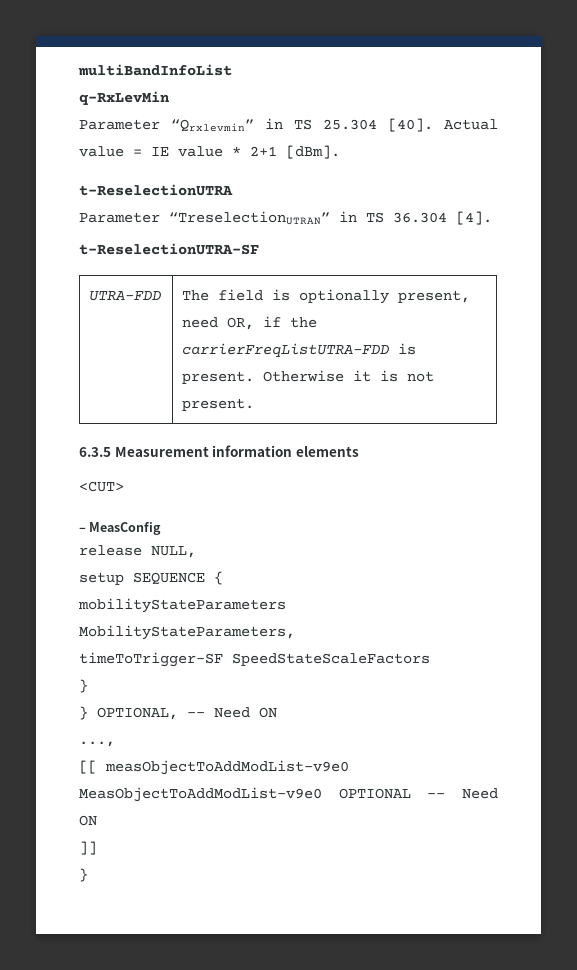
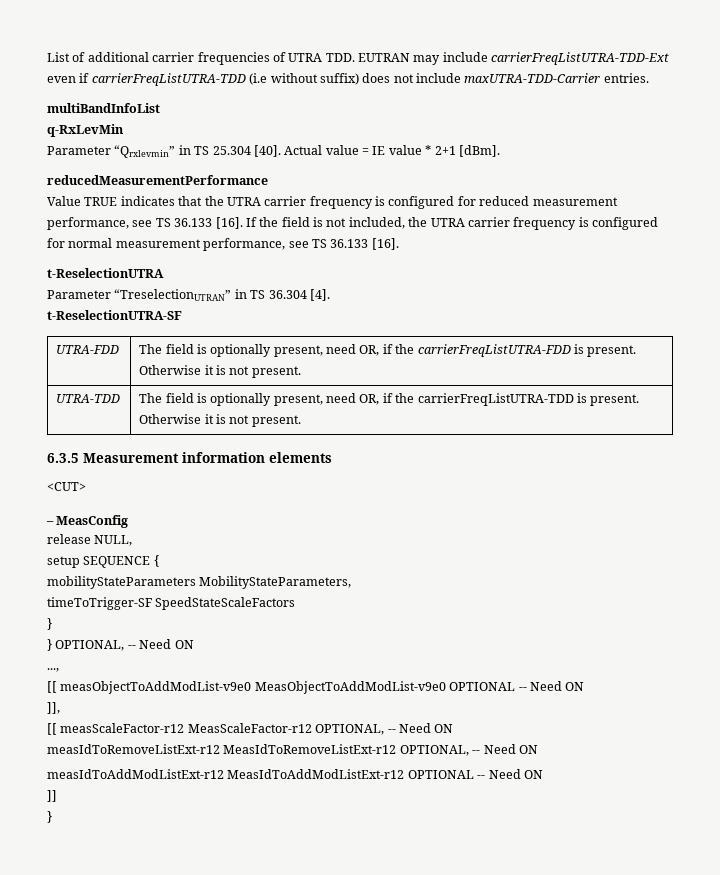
(78, 70) none -> [47,52,670,65] [47,73,649,86] List of additional carrier frequencies of UTRA TDD. EUTRAN may include carrierFreqListUTRA-TDD-Ext even if carrierFreqListUTRA-TDD (i.e without suffix) does not include maxUTRA-TDD-Carrier entries. //
(340, 152) none -> [47,175,268,185] [47,196,618,209] [47,217,658,230] [47,238,399,251] // reducedMeasurementPerformance // Value TRUE indicates that the UTRA carrier frequency is configured for reduced measurement performance, see TS 36.133 [16]. If the field is not included, the UTRA carrier frequency is configured for normal measurement performance, see TS 36.133 [16].
(255, 404) none -> [56,394,121,403] [139,393,640,406] [139,414,301,427] // UTRA-TDD | The field is optionally present, need OR, if the carrierFreqListUTRA-TDD is present. Otherwise it is not present.
(97, 820) none -> [47,702,60,714] [47,723,454,735] [47,744,538,756] [47,769,543,779] // ]], // [[ measScaleFactor-r12 MeasScaleFactor-r12 OPTIONAL, -- Need ON // measIdToRemoveListExt-r12 MeasIdToRemoveListExt-r12 OPTIONAL, -- Need ON // measIdToAddModListExt-r12 MeasIdToAddModListExt-r12 OPTIONAL -- Need ON

